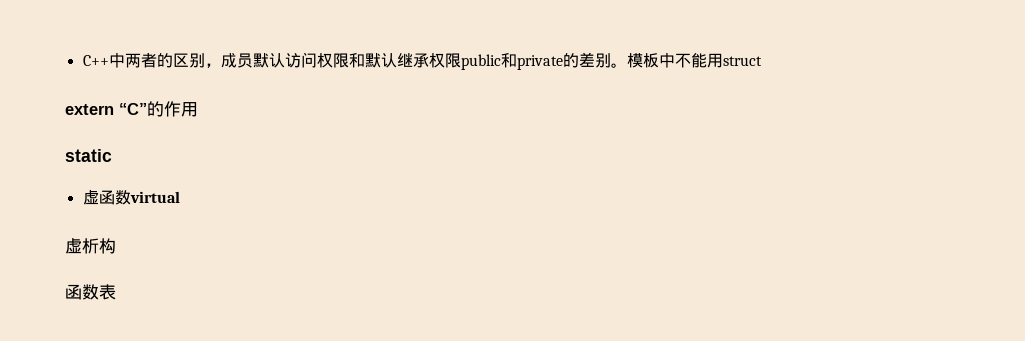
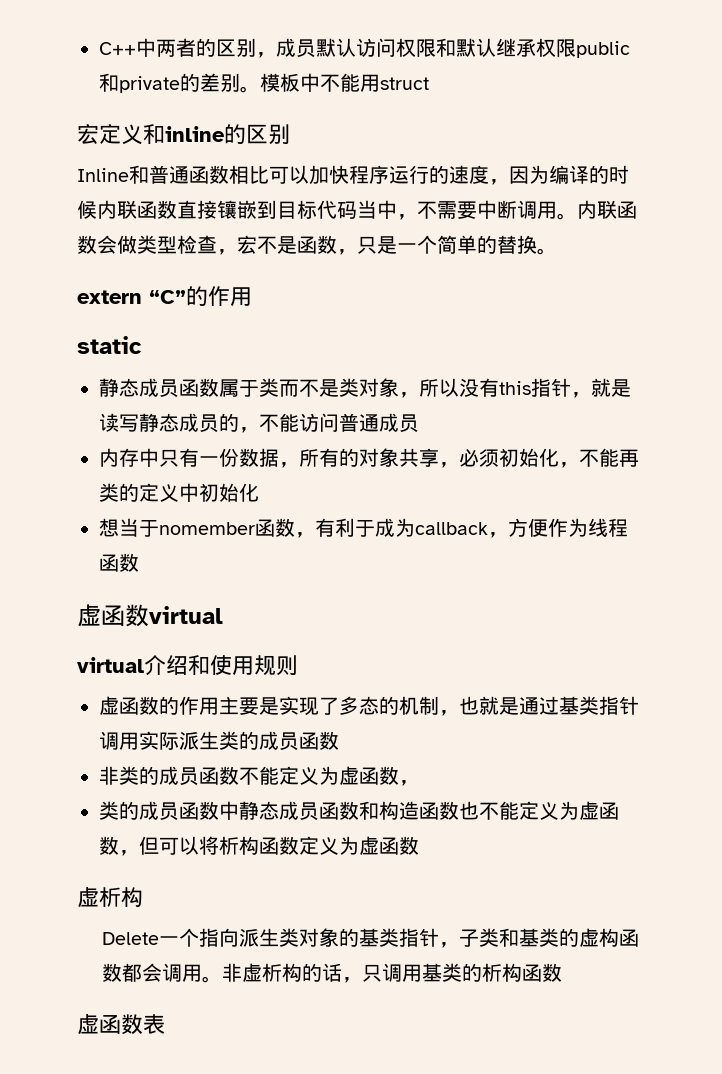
(762, 61) none -> [77,124,290,145] [77,165,629,185] [77,200,637,220] [77,235,557,255] // 宏定义和inline的区别 // Inline和普通函数相比可以加快程序运行的速度，因为编译的时候内联函数直接镶嵌到目标代码当中，不需要中断调用。内联函数会做类型检查，宏不是函数，只是一个简单的替换。
[82,189,180,205] [65,238,116,254] 虚函数virtual // 虚析构 // -> [99,378,631,398] [99,413,419,433] [99,448,639,468] [99,483,259,502] [99,518,628,538] [99,553,139,572] [77,604,223,627] [77,655,298,676] [99,696,639,716] [99,731,339,751] [99,766,419,786] [99,801,619,821] [99,836,419,856] [77,887,143,908] [102,928,640,948] [102,963,563,983] [77,1014,99,1035] 静态成员函数属于类而不是类对象，所以没有this指针，就是读写静态成员的，不能访问普通成员 // 内存中只有一份数据，所有的对象共享，必须初始化，不能再类的定义中初始化 // 想当于nomember函数，有利于成为callback，方便作为线程函数 // 虚函数virtual // virtual介绍和使用规则 // 虚函数的作用主要是实现了多态的机制，也就是通过基类指针调用实际派生类的成员函数 // 非类的成员函数不能定义为虚函数， // 类的成员函数中静态成员函数和构造函数也不能定义为虚函数，但可以将析构函数定义为虚函数 // 虚析构 // Delete一个指向派生类对象的基类指针，子类和基类的虚构函数都会调用。非虚析构的话，只调用基类的析构函数 // 虚

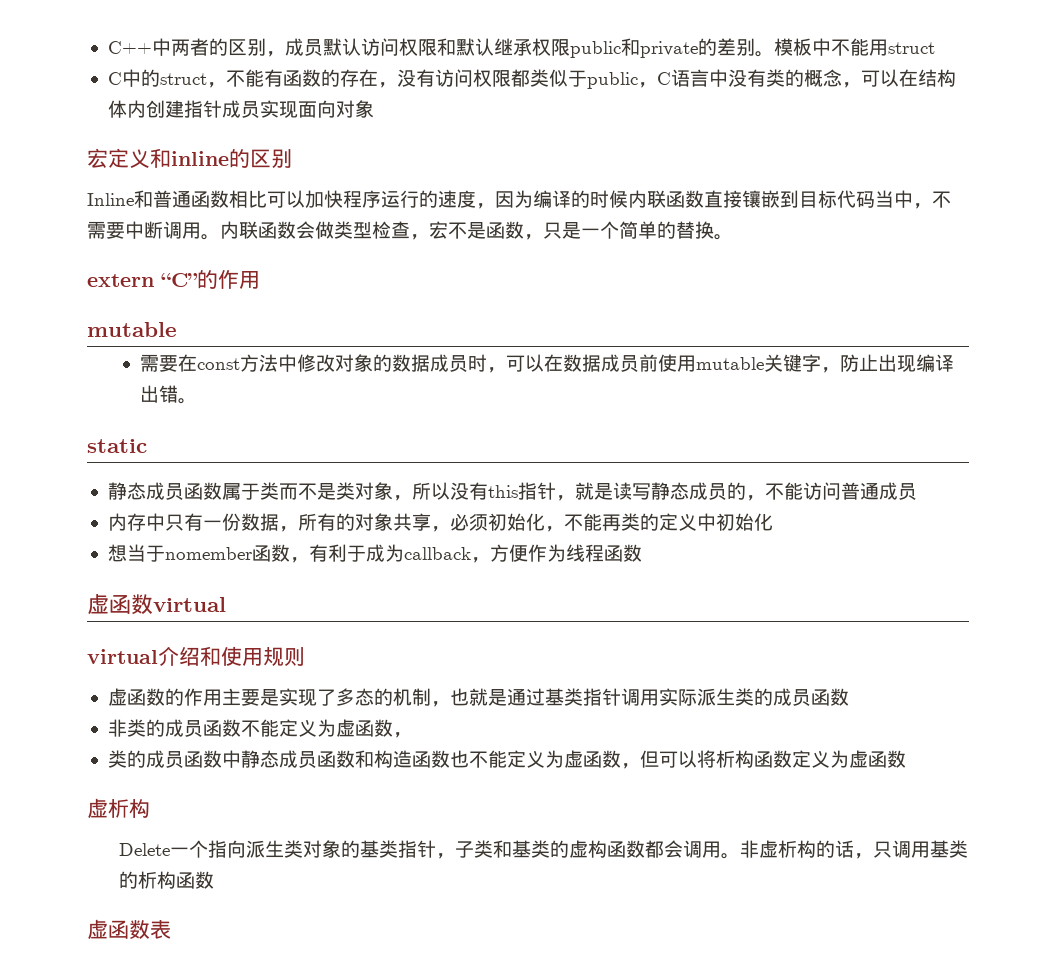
(429, 83) none -> [107,69,956,89] [107,100,374,118] // C中的struct，不能有函数的存在，没有访问权限都类似于public，C语言中没有类的概念，可以在结构体内创建指针成员实现面向对象
(252, 296) none -> [87,322,177,337] [140,354,955,373] [140,385,198,404] // mutable // 需要在const方法中修改对象的数据成员时，可以在数据成员前使用mutable关键字，防止出现编译出错。

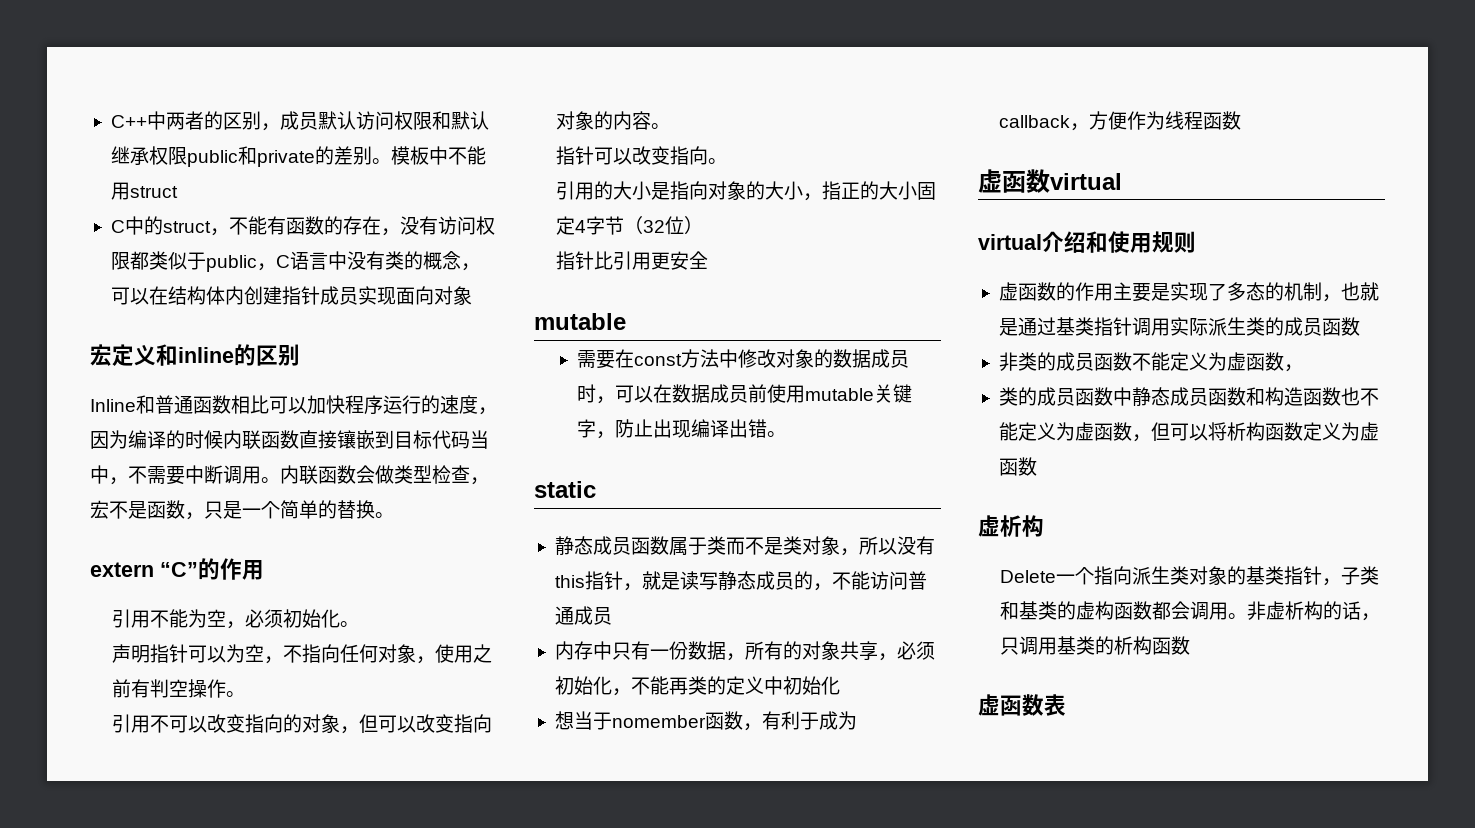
(260, 280) none -> [112,609,360,629] [112,644,493,664] [112,679,246,698] [112,714,493,734] [556,111,671,130] [556,146,728,165] [556,181,937,201] [556,216,704,235] [556,251,709,270] // 引用不能为空，必须初始化。 // 声明指针可以为空，不指向任何对象，使用之前有判空操作。 // 引用不可以改变指向的对象，但可以改变指向对象的内容。 // 指针可以改变指向。 // 引用的大小是指向对象的大小，指正的大小固定4字节（32位） // 指针比引用更安全

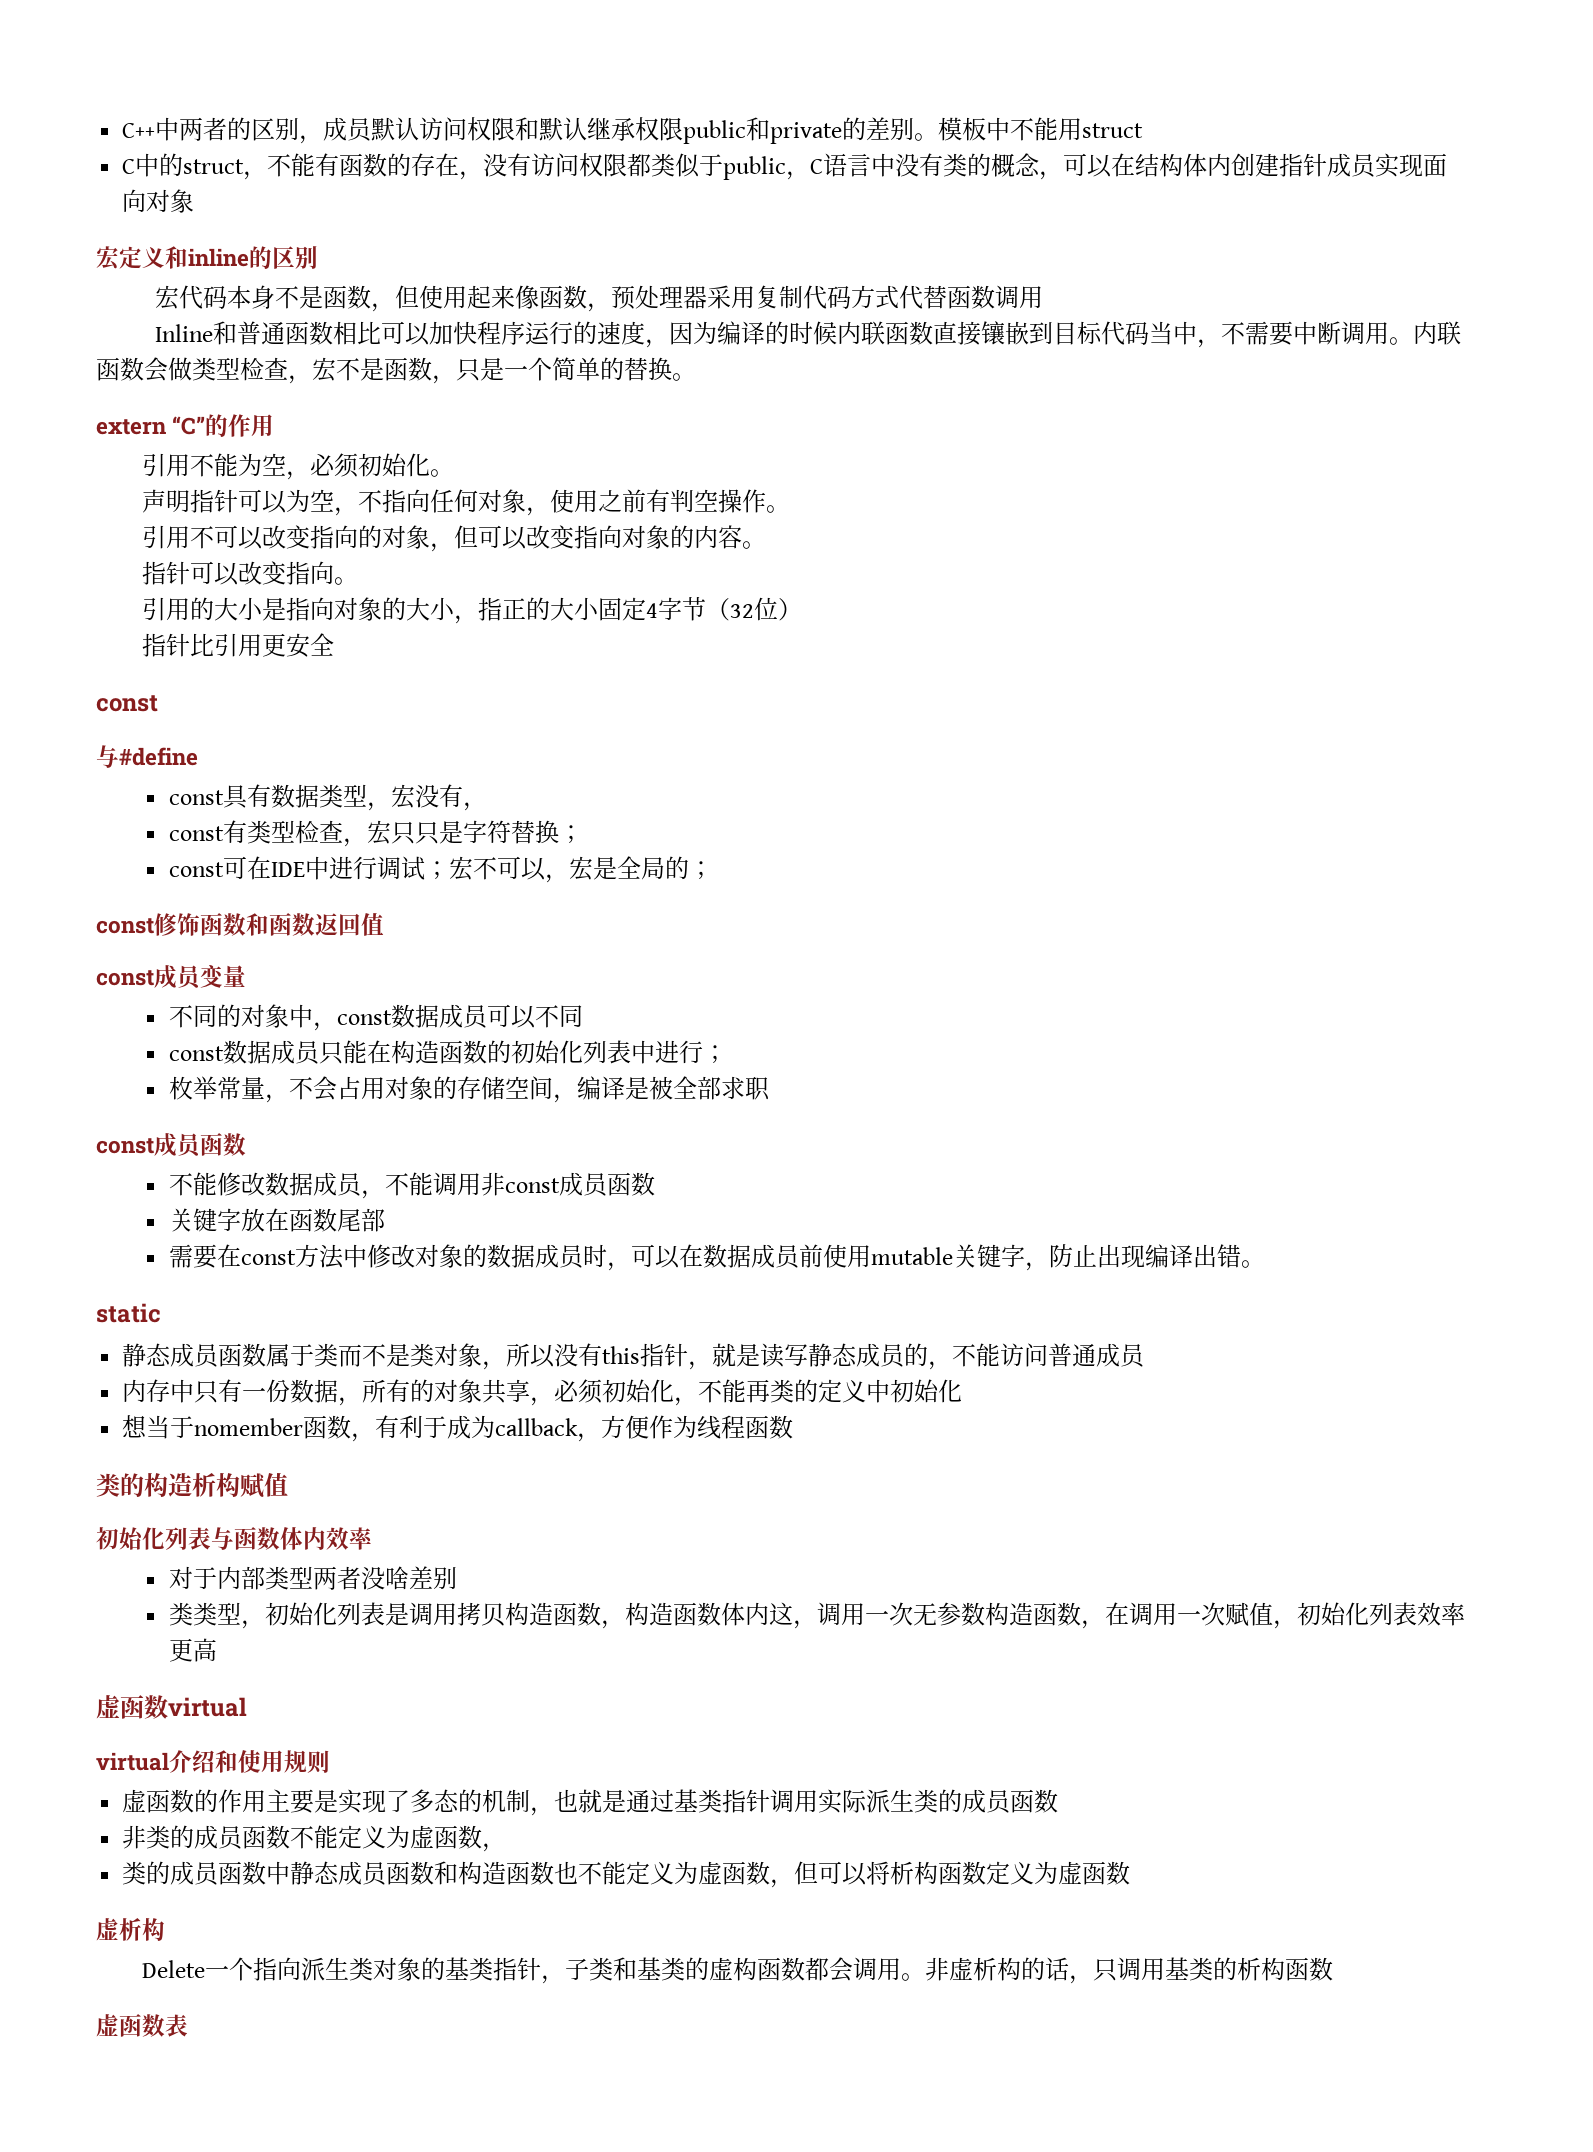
(300, 355) none -> [155,285,1044,312] // 宏代码本身不是函数，但使用起来像函数，预处理器采用复制代码方式代替函数调用
[534,313,626,330] mutable -> [96,695,158,712] [96,745,198,768] [168,784,487,811] [168,820,583,847] [168,856,713,883] [96,913,384,936] [96,965,246,990] [168,1004,583,1031] [168,1040,727,1065] [168,1076,770,1103] [96,1133,246,1158] [168,1172,655,1199] [168,1208,385,1232] const // 与#define // const具有数据类型，宏没有， // const有类型检查，宏只只是字符替换； // const可在IDE中进行调试；宏不可以，宏是全局的； // const修饰函数和函数返回值 // const成员变量 // 不同的对象中，const数据成员可以不同 // const数据成员只能在构造函数的初始化列表中进行； // 枚举常量，不会占用对象的存储空间，编译是被全部求职 // const成员函数 // 不能修改数据成员，不能调用非const成员函数 // 关键字放在函数尾部
(1241, 120) none -> [96,1472,288,1498] [96,1527,372,1550] [168,1566,457,1590] [168,1602,1465,1629] [168,1638,217,1662] // 类的构造析构赋值 // 初始化列表与函数体内效率 // 对于内部类型两者没啥差别 // 类类型，初始化列表是调用拷贝构造函数，构造函数体内这，调用一次无参数构造函数，在调用一次赋值，初始化列表效率更高

